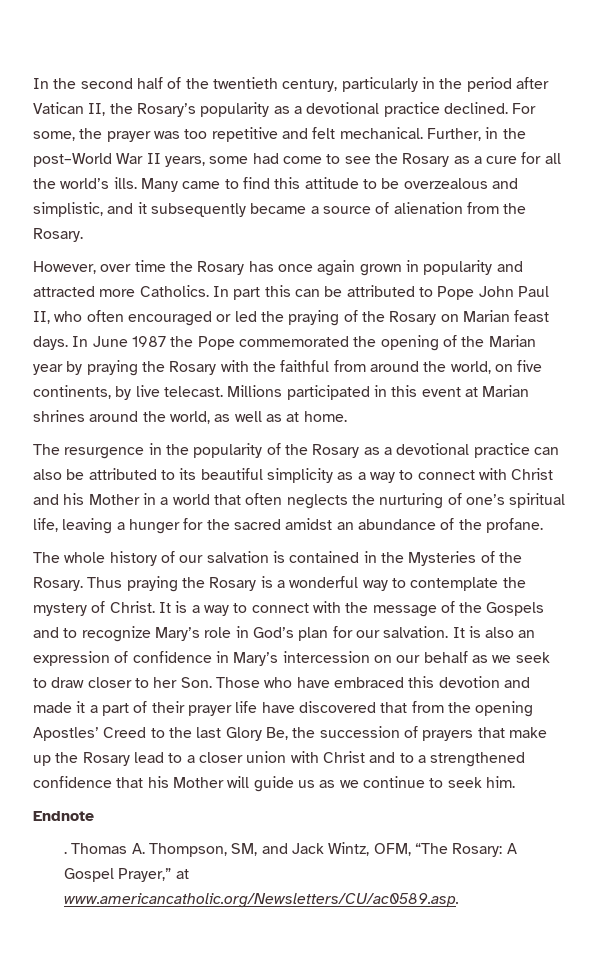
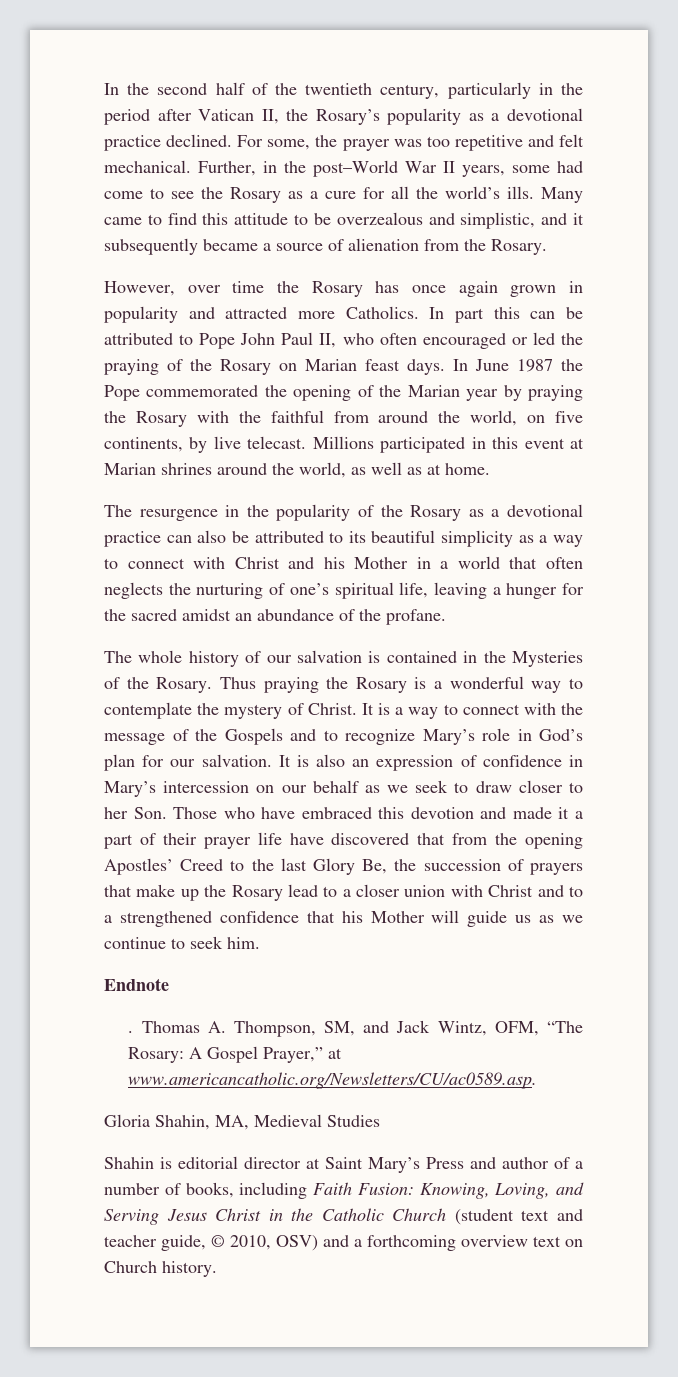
(460, 900) none -> [104,1114,380,1130] [104,1156,583,1173] [104,1182,584,1199] [104,1208,583,1225] [104,1235,583,1251] [104,1261,217,1277] // Gloria Shahin, MA, Medieval Studies // Shahin is editorial director at Saint Mary’s Press and author of a number of books, including Faith Fusion: Knowing, Loving, and Serving Jesus Christ in the Catholic Church (student text and teacher guide, © 2010, OSV) and a forthcoming overview text on Church history.

